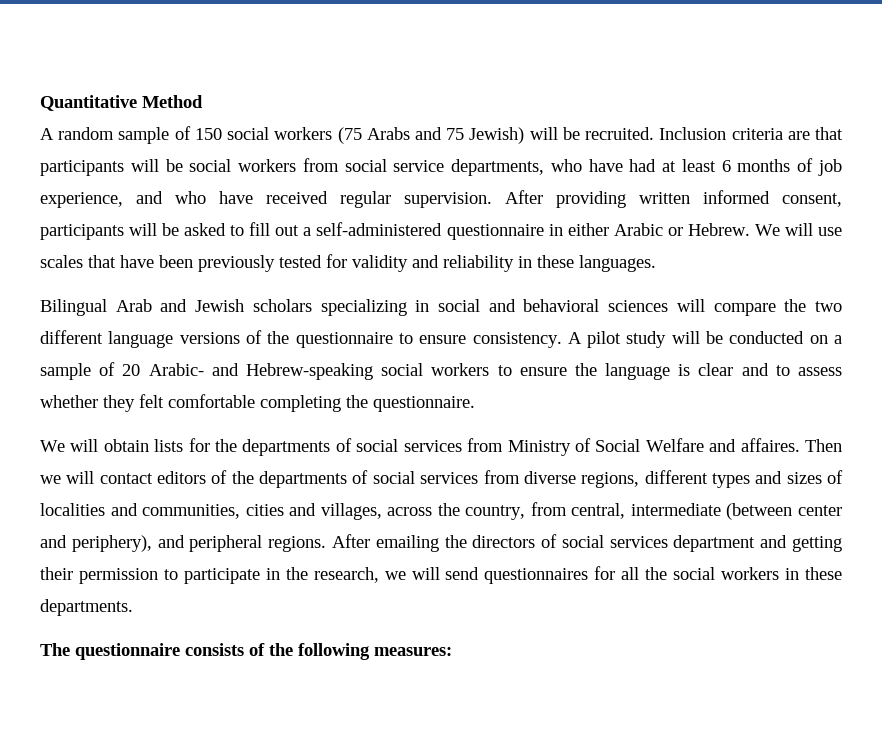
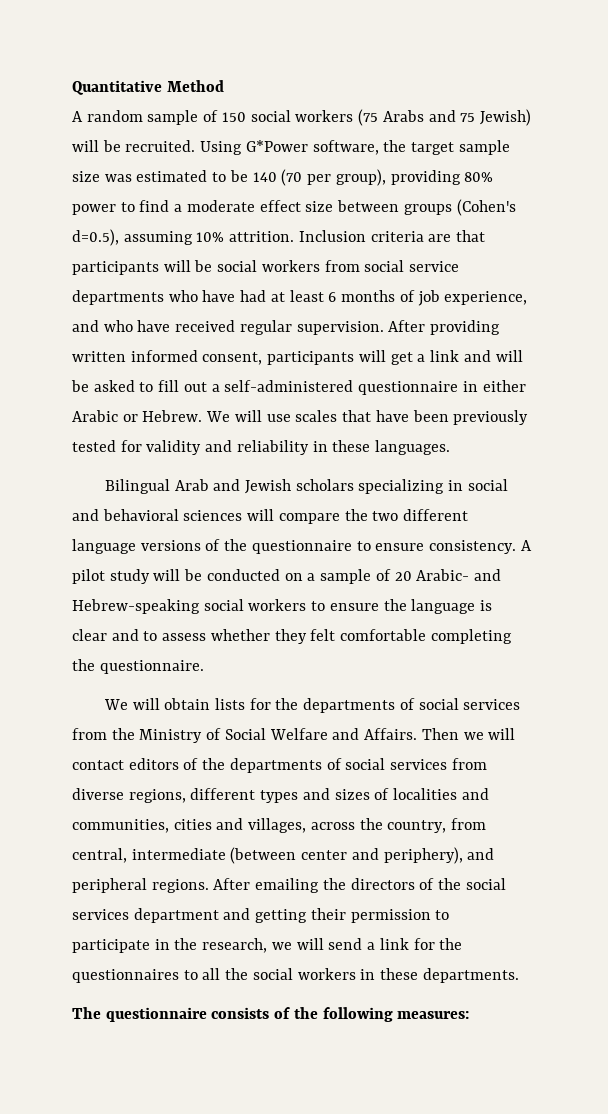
(655, 133) none -> [200,140,510,155] [72,169,494,186] [72,199,516,216] [72,229,295,246] Using G*Power software, the target sample size was estimated to be 140 (70 per group), providing 80% power to find a moderate effect size between groups (Cohen's d=0.5), assuming 10% attrition.
[451,159,545,176] departments, -> [72,290,164,305] departments
(158, 229) none -> [390,350,523,365] get a link and will
(504, 445) none -> [111,728,135,740] the
[740,438,800,452] affaires. -> [364,728,418,740] Affairs.
(558, 541) none -> [438,878,462,890] the
[484,566,616,584] questionnaires for -> [367,938,463,950] [72,969,198,983] a link for the questionnaires to

